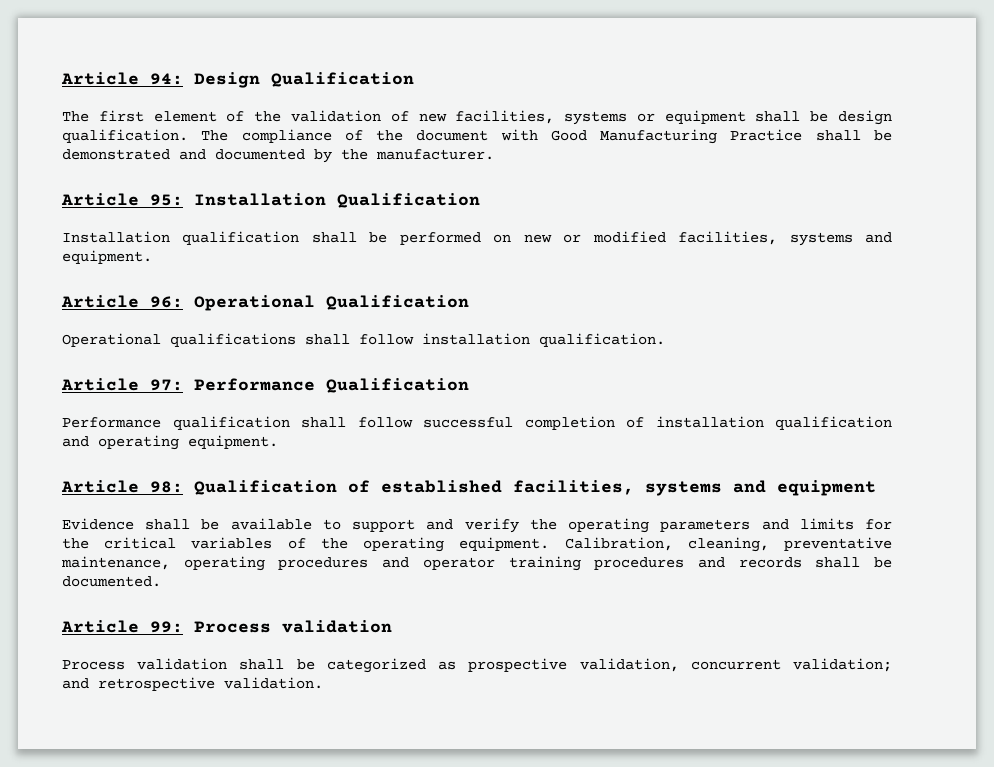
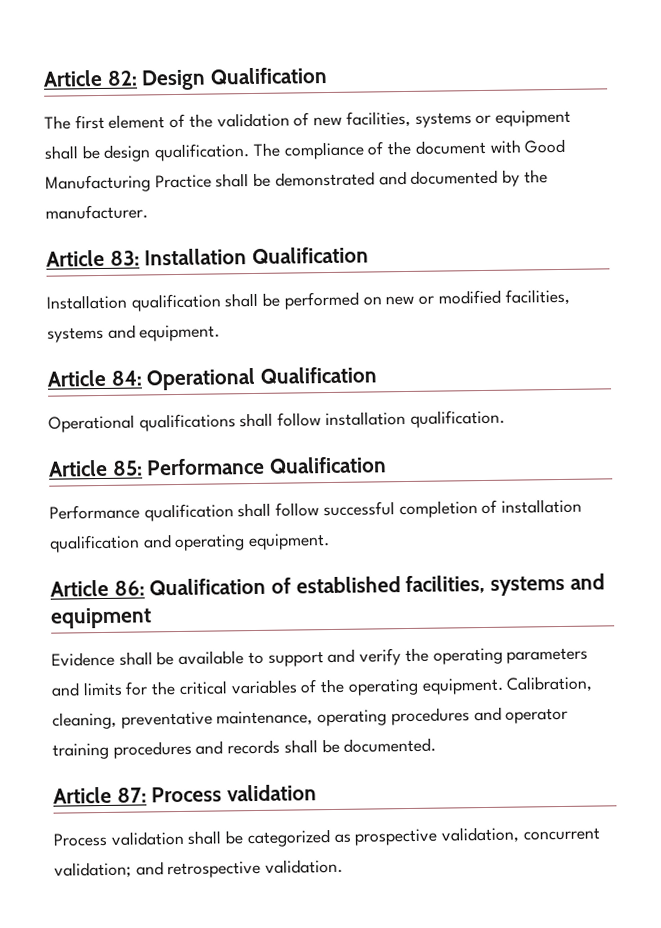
[61,72,183,85] Article 94: -> [43,69,138,87] Article 82:
[150,194,183,206] 95: -> [109,250,140,266] 83:
[150,296,183,308] 96: -> [110,370,142,386] 84:
[150,379,183,391] 97: -> [111,460,143,476] 85:
[150,481,183,493] 98: -> [113,580,145,596] 86:
[150,621,183,633] 99: -> [116,787,147,803] 87:

